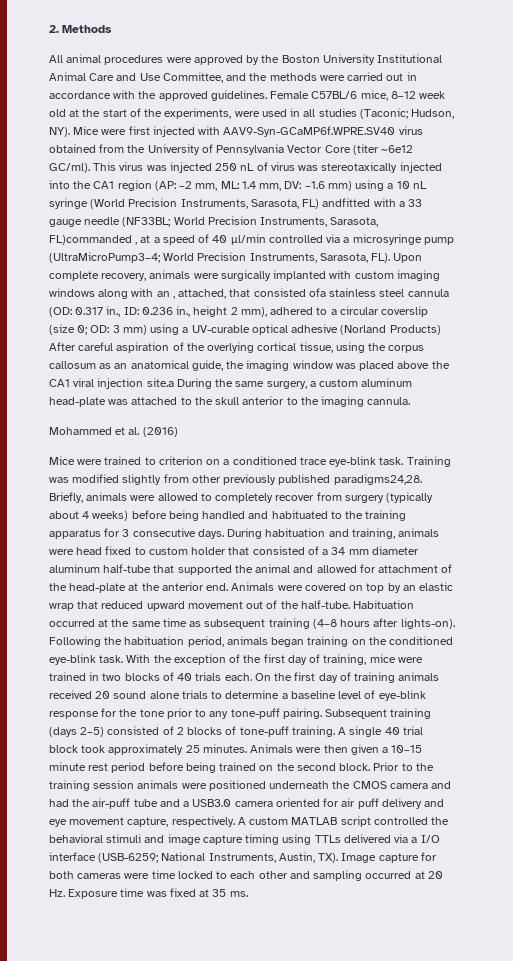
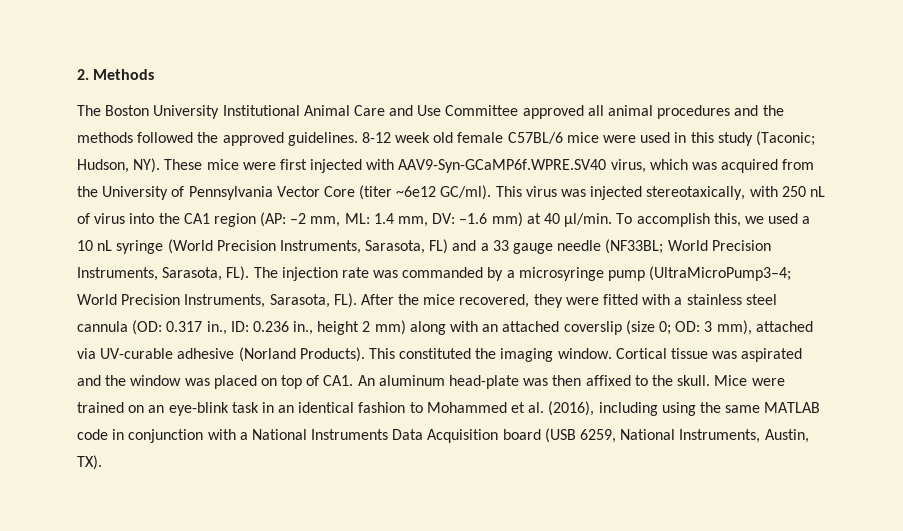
[49,54,280,65] All animal procedures were approved by the -> [77,105,101,116] The
[162,72,417,83] [49,90,446,101] [49,108,232,119] Committee, and the methods were carried out in accordance with the approved guidelines. Female C57BL/6 mice, 8–12 week old at the start of the experiments, -> [445,105,784,119] [77,132,599,146] Committee approved all animal procedures and the methods followed the approved guidelines. 8-12 week old female C57BL/6 mice
[303,108,357,117] all studies -> [690,132,753,146] this study
[73,126,100,135] Mice -> [164,159,239,170] These mice
[398,126,423,135] [49,144,96,153] virus obtained -> [610,159,779,173] virus, which was acquired
(212, 167) none -> [646,186,778,200] stereotaxically, with
[298,162,442,173] was stereotaxically injected -> (126, 218) none
[355,180,385,191] using -> [526,213,799,227] at 40 µl/min. To accomplish this, we used
[322,198,396,207] andfitted with -> [452,240,477,251] and
[49,234,341,245] FL)commanded , at a speed of 40 µl/min controlled via -> [226,266,504,281] FL). The injection rate was commanded by
[393,253,423,263] [49,270,440,281] [49,288,326,299] Upon complete recovery, animals were surgically implanted with custom imaging windows along with an , attached, that consisted ofa -> [360,294,683,308] After the mice recovered, they were fitted with a
[240,306,379,317] mm), adhered to a circular -> [374,320,560,335] mm) along with an attached
[122,324,441,335] [49,342,425,353] [49,360,450,371] [49,378,413,389] [49,396,411,407] [49,427,178,437] [49,456,451,467] [49,474,422,485] [49,492,434,503] [49,510,407,521] [49,528,440,539] [49,546,419,555] [49,564,453,575] [49,582,454,593] [49,600,415,611] [49,618,455,629] [49,636,454,647] [49,654,423,665] [49,672,440,683] [49,690,426,701] [49,708,432,719] [49,726,423,737] [49,744,423,755] [49,762,434,773] [49,780,452,791] [49,798,445,809] [49,816,450,827] [49,834,440,845] [49,852,437,863] [49,870,443,881] [49,888,248,899] mm) using a UV-curable optical adhesive (Norland Products) After careful aspiration of the overlying cortical tissue, using the corpus callosum as an anatomical guide, the imaging window was placed above the CA1 viral injection site.a During the same surgery, a custom aluminum head-plate was attached to the skull anterior to the imaging cannula. // Mohammed et al. (2016) // Mice were trained to criterion on a conditioned trace eye-blink task. Training was modified slightly from other previously published paradigms24,28. Briefly, animals were allowed to completely recover from surgery (typically about 4 weeks) before being handled and habituated to the training apparatus for 3 consecutive days. During habituation and training, animals were head fixed to custom holder that consisted of a 34 mm diameter aluminum half-tube that supported the animal and allowed for attachment of the head-plate at the anterior end. Animals were covered on top by an elastic wrap that reduced upward movement out of the half-tube. Habituation occurred at the same time as subsequent training (4–8 hours after lights-on). Following the habituation period, animals began training on the conditioned eye-blink task. With the exception of the first day of training, mice were trained in two blocks of 40 trials each. On the first day of training animals received 20 sound alone trials to determine a baseline level of eye-blink response for the tone prior to any tone-puff pairing. Subsequent training (days 2–5) consisted of 2 blocks of tone-puff training. A single 40 trial block took approximately 25 minutes. Animals were then given a 10–15 minute rest period before being trained on the second block. Prior to the training session animals were positioned underneath the CMOS camera and had the air-puff tube and a USB3.0 camera oriented for air puff delivery and eye movement capture, respectively. A custom MATLAB script controlled the behavioral stimuli and image capture timing using TTLs delivered via a I/O interface (USB-6259; National Instruments, Austin, TX). Image capture for both cameras were time locked to each other and sampling occurred at 20 Hz. Exposure time was fixed at 35 ms. -> [716,320,813,335] [77,347,803,362] [77,375,785,389] [77,401,821,416] [77,428,809,443] [77,455,102,470] mm), attached via UV-curable adhesive (Norland Products). This constituted the imaging window. Cortical tissue was aspirated and the window was placed on top of CA1. An aluminum head-plate was then affixed to the skull. Mice were trained on an eye-blink task in an identical fashion to Mohammed et al. (2016), including using the same MATLAB code in conjunction with a National Instruments Data Acquisition board (USB 6259, National Instruments, Austin, TX).

